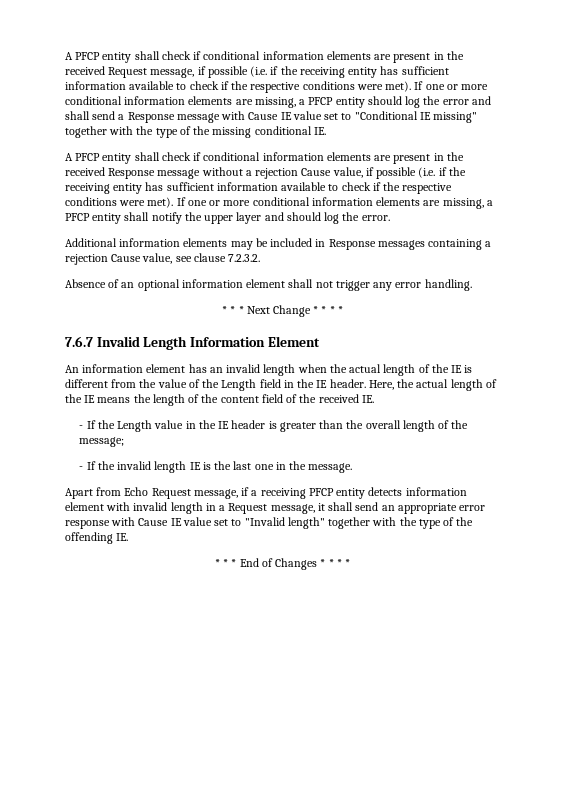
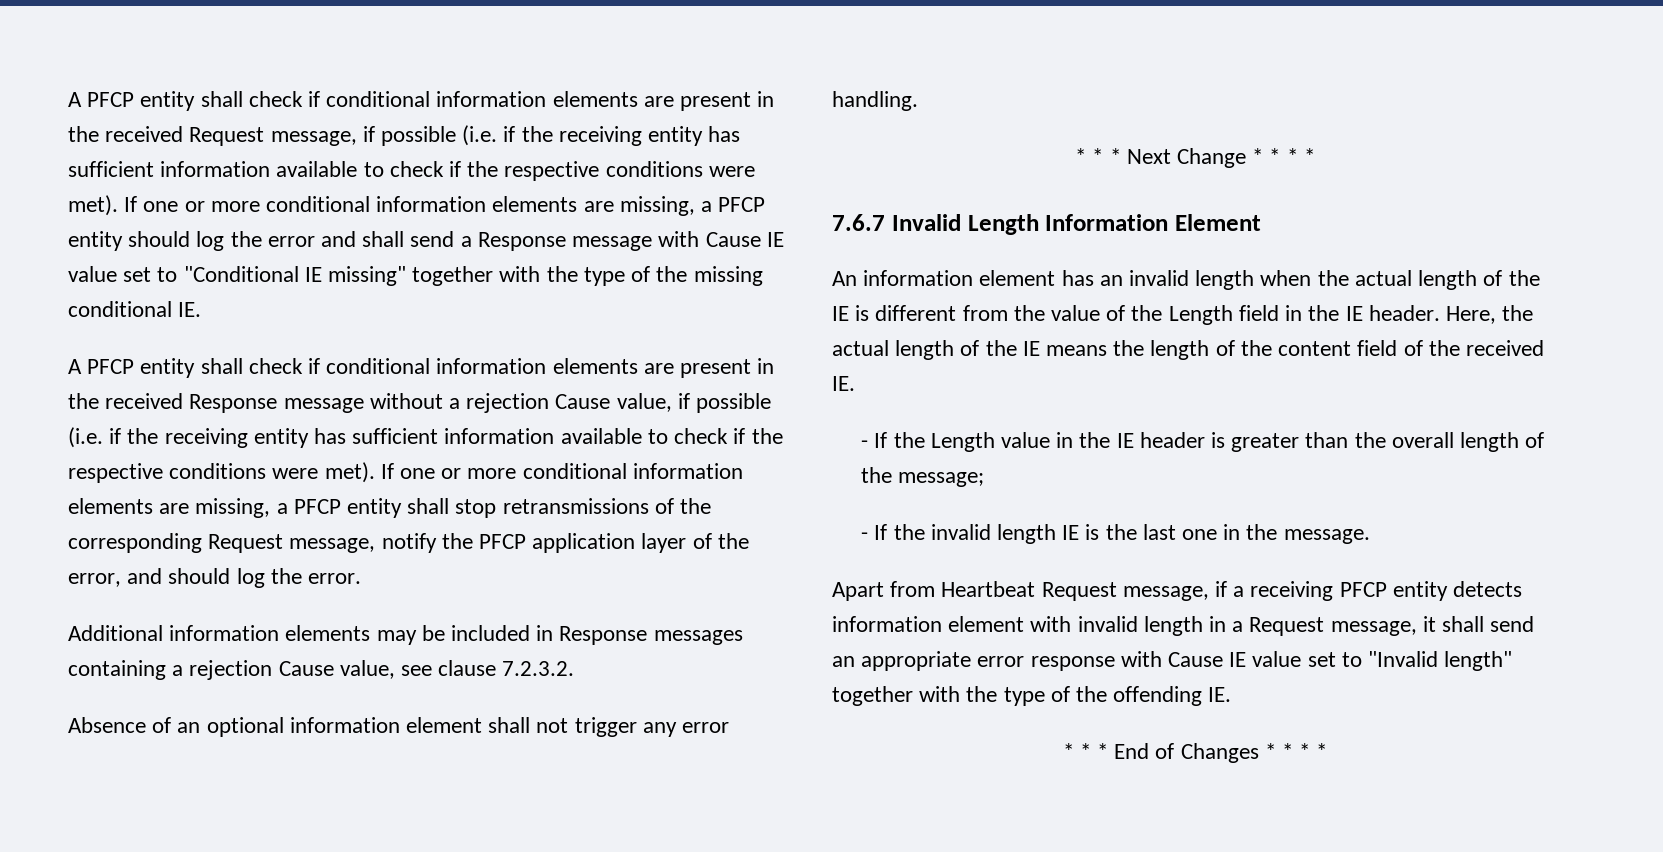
[151,212,262,224] notify the upper layer -> [455,498,712,518] [68,533,749,553] [68,573,121,587] stop retransmissions of the corresponding Request message, notify the PFCP application layer of the error,
[124,487,149,496] Echo -> [941,581,1036,597] Heartbeat

